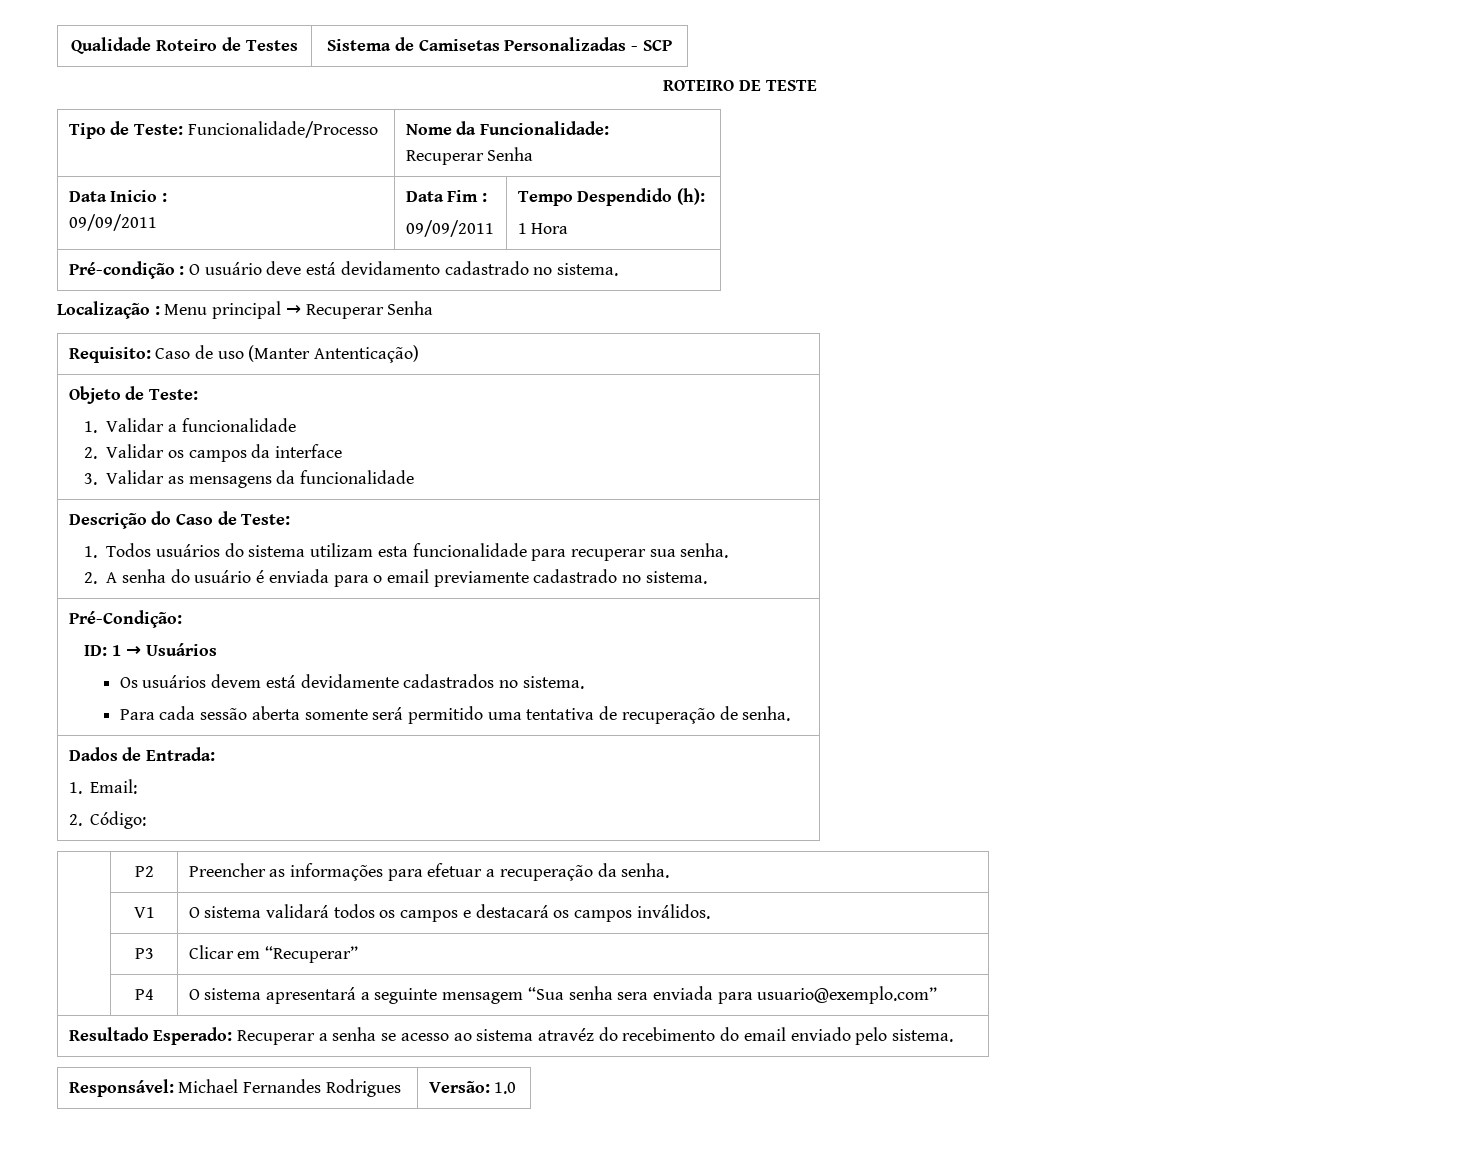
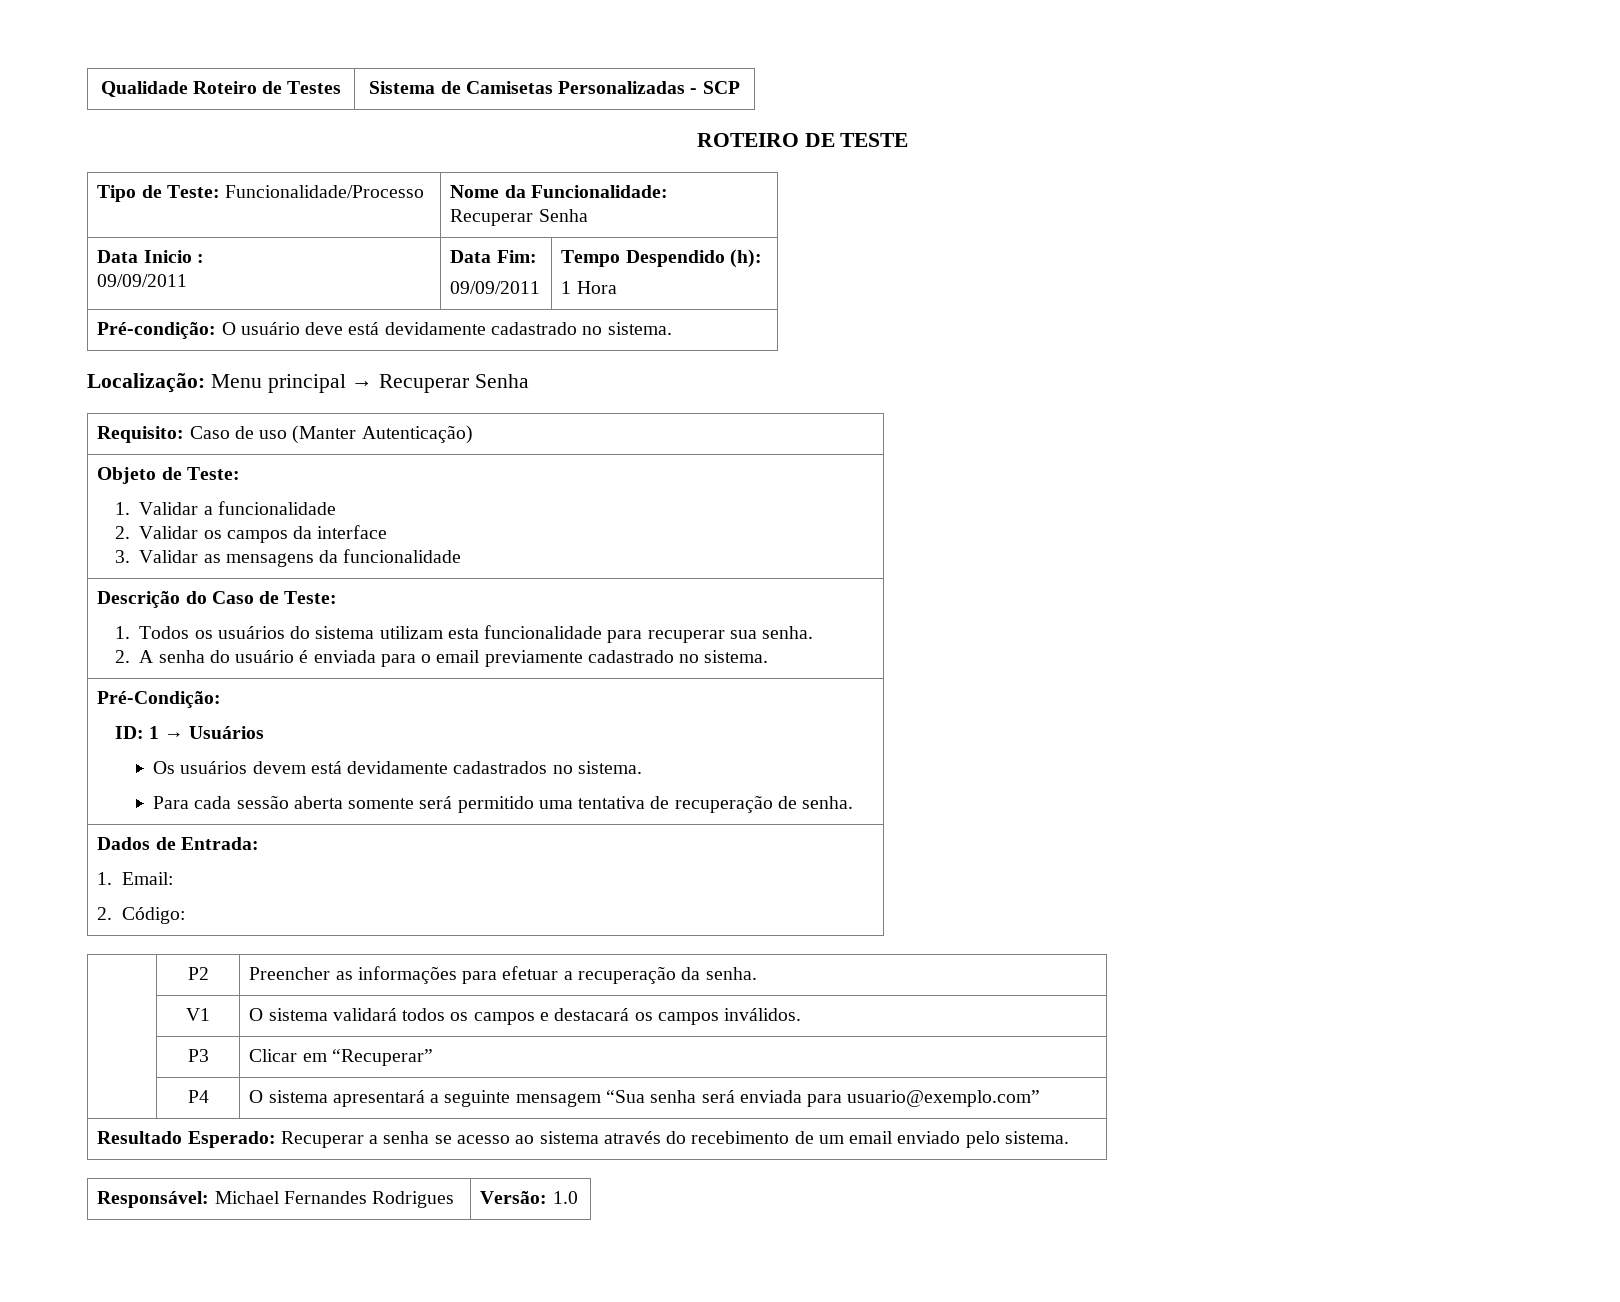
[447,190,487,202] Fim : -> [496,250,537,263] Fim:
[68,261,185,279] Pré-condição : -> [97,322,217,339] Pré-condição:
[340,261,619,276] [57,301,160,319] devidamento cadastrado no sistema. // Localização : -> [384,322,672,335] [87,373,205,393] devidamente cadastrado no sistema. // Localização:
[314,345,420,363] Antenticação) -> [361,425,473,444] Autenticação)
(152, 550) none -> [194,630,213,639] os
[617,992,649,1000] sera -> [701,1090,735,1103] será
[538,1028,595,1041] atravéz -> [603,1131,661,1144] através
[720,1027,740,1041] do -> [794,1131,844,1144] de um

